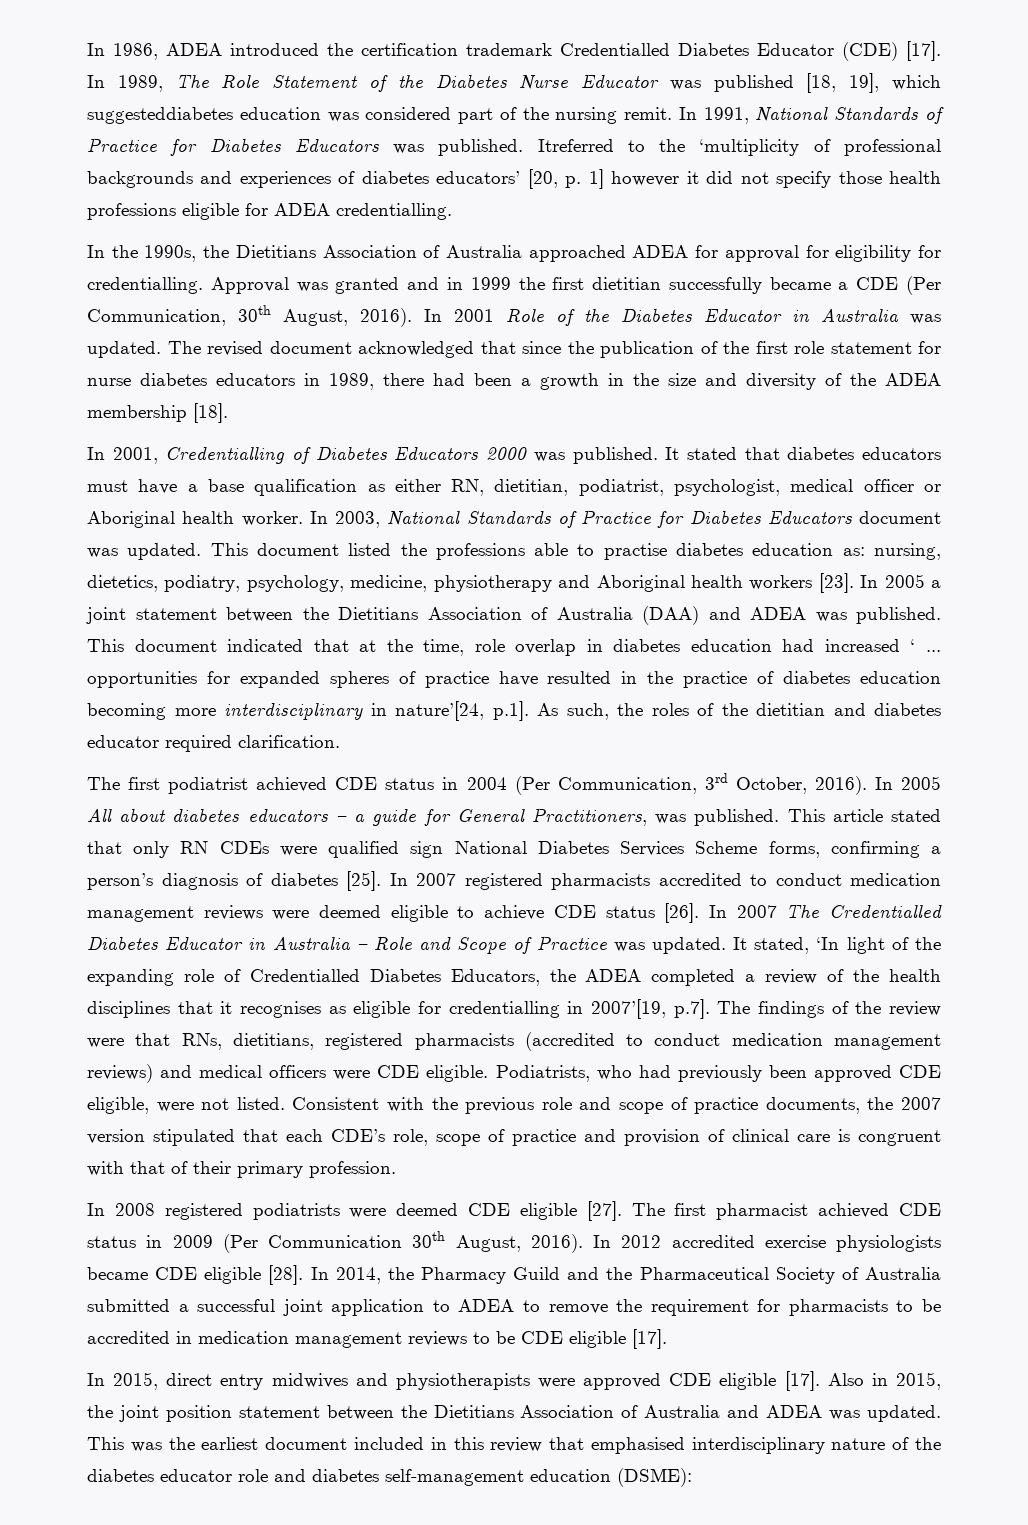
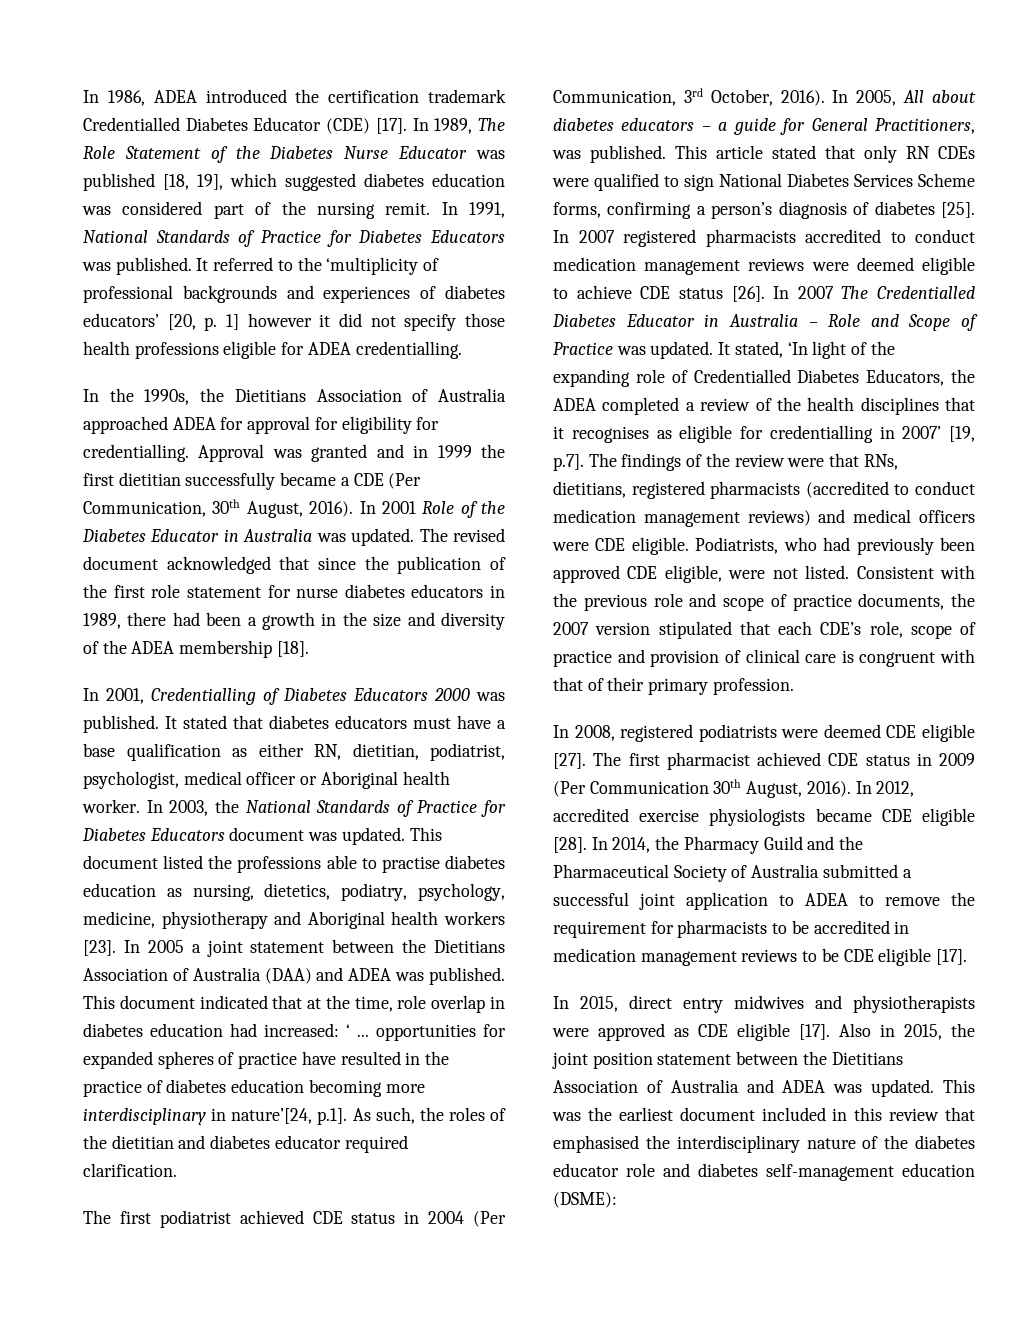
[87,107,233,124] suggesteddiabetes -> [285,173,424,191] suggested diabetes
[537,139,614,152] Itreferred -> [196,257,274,271] It referred
(380, 519) none -> [214,799,239,813] the
[842,547,865,556] as: -> [166,888,182,897] as
[824,639,900,652] increased -> [264,1023,339,1037] increased:
[900,776,941,790] 2005 -> [856,90,897,106] 2005,
(400, 849) none -> [664,176,679,187] to
[591,999,666,1019] 2007’[19, -> [902,426,975,442] 2007’ [19,
[114,1203,155,1216] 2008 -> [574,725,615,741] 2008,
[621,1235,662,1248] 2012 -> [876,781,915,797] 2012,
(662, 1381) none -> [674,1028,689,1037] as
(685, 1445) none -> [645,1135,670,1149] the

